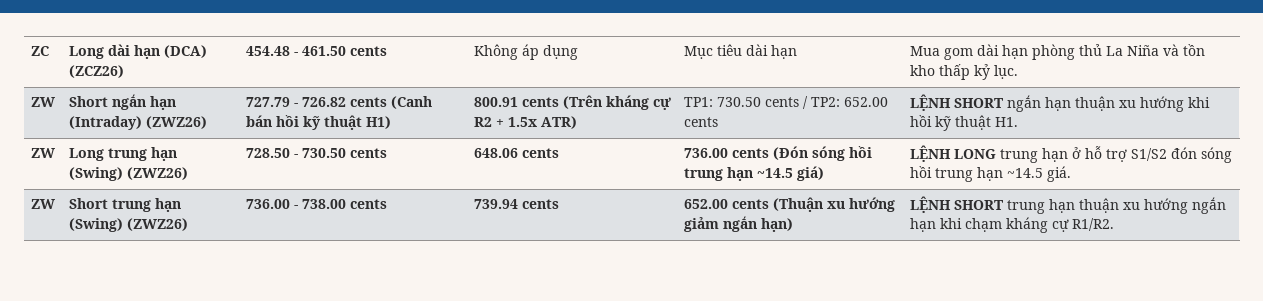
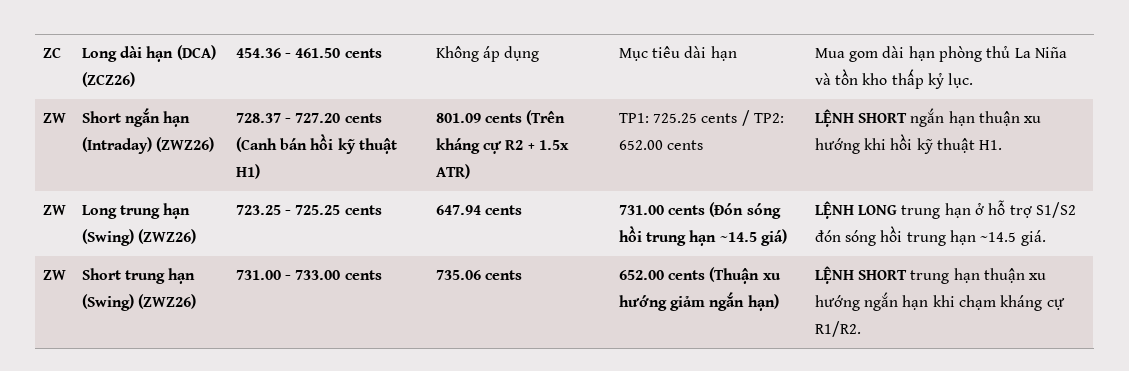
[245,46,290,56] 454.48 -> [235,48,281,58] 454.36
[245,97,346,107] 727.79 - 726.82 -> [235,113,341,123] 728.37 - 727.20
[473,97,518,107] 800.91 -> [435,113,481,123] 801.09
[716,97,761,107] 730.50 -> [653,113,698,123] 725.25
[245,148,387,158] [473,148,559,158] [683,148,728,158] 728.50 - 730.50 cents | 648.06 cents | 736.00 -> [235,205,382,215] [435,205,523,215] [618,205,664,215] 723.25 - 725.25 cents | 647.94 cents | 731.00
[245,199,387,209] [473,199,518,209] 736.00 - 738.00 cents | 739.94 -> [235,270,382,280] [435,270,481,280] 731.00 - 733.00 cents | 735.06

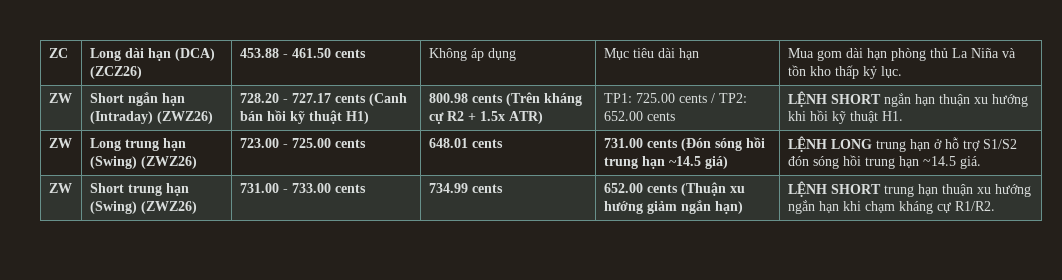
[235,48,281,58] 454.36 -> [239,48,279,58] 453.88
[235,113,341,123] 728.37 - 727.20 -> [239,93,331,103] 728.20 - 727.17
[435,113,481,123] 801.09 -> [428,93,468,103] 800.98
[653,113,698,123] 725.25 -> [635,93,675,103] 725.00
[235,205,382,215] [435,205,481,215] 723.25 - 725.25 cents | 647.94 -> [239,138,366,148] [428,138,468,148] 723.00 - 725.00 cents | 648.01
[435,270,481,280] 735.06 -> [428,183,468,193] 734.99

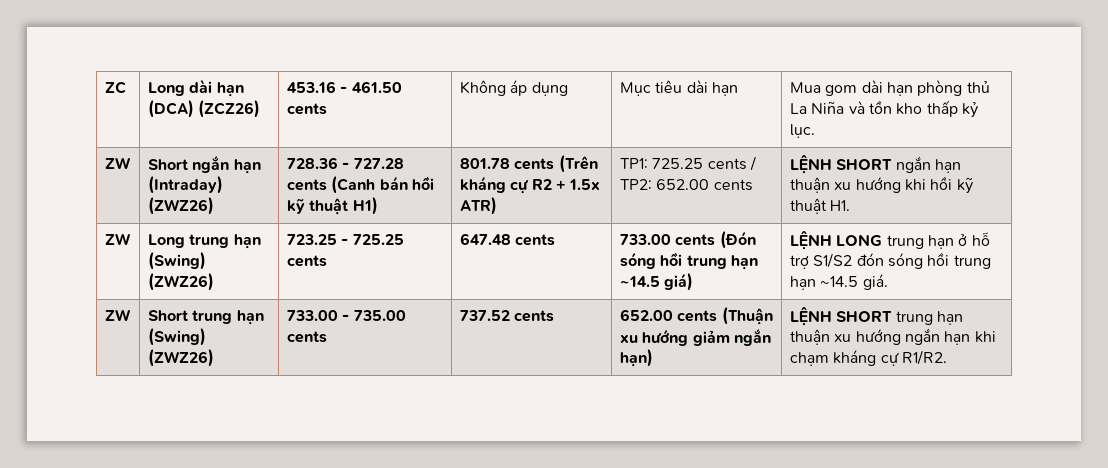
[239,48,279,58] 453.88 -> [286,81,336,93] 453.16
[239,93,331,103] 728.20 - 727.17 -> [286,157,404,169] 728.36 - 727.28
[428,93,468,103] 800.98 -> [459,158,510,169] 801.78
[635,93,675,103] 725.00 -> [652,158,704,169] 725.25
[239,138,366,148] [428,138,503,148] [603,138,643,148] 723.00 - 725.00 cents | 648.01 cents | 731.00 -> [286,234,404,245] [286,255,327,267] [459,233,556,246] [619,234,671,245] 723.25 - 725.25 cents | 647.48 cents | 733.00
[239,183,366,193] [428,183,468,193] 731.00 - 733.00 cents | 734.99 -> [286,310,406,321] [286,331,327,343] [459,310,510,321] 733.00 - 735.00 cents | 737.52

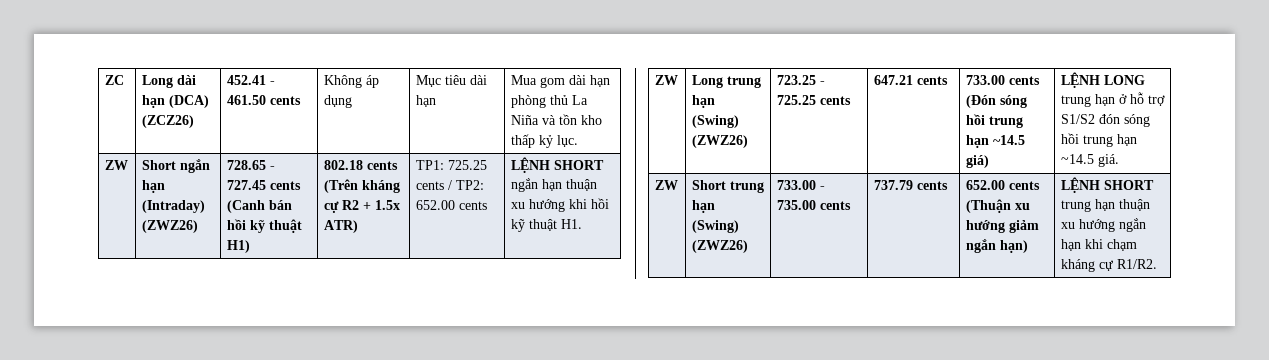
[286,81,336,93] 453.16 -> [226,75,266,85] 452.41
[286,157,404,169] 728.36 - 727.28 -> [226,160,275,170] [226,180,266,190] 728.65 - 727.45
[459,158,510,169] 801.78 -> [323,160,363,170] 802.18
[459,233,511,245] 647.48 -> [873,75,913,85] 647.21
[459,310,510,321] 737.52 -> [873,180,913,190] 737.79

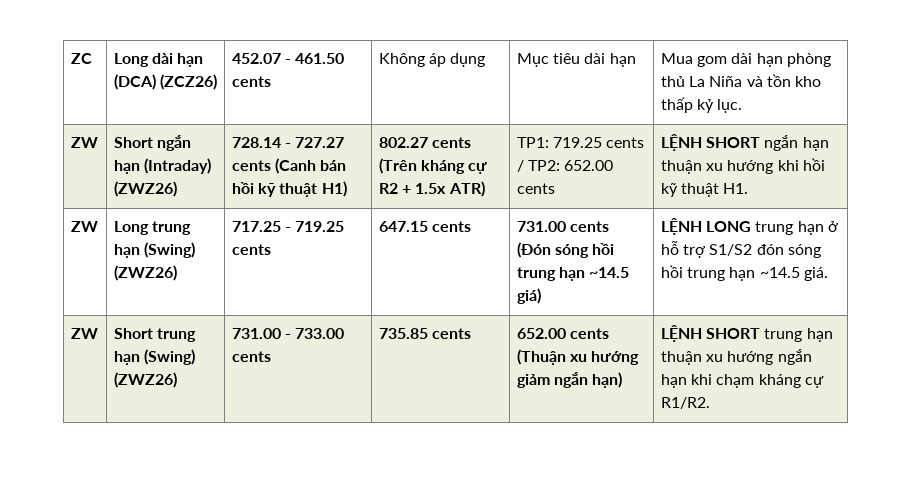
[226,75,266,85] 452.41 -> [231,53,281,64] 452.07
[226,160,275,170] [226,180,266,190] 728.65 - 727.45 -> [231,137,345,148] 728.14 - 727.27
[323,160,363,170] 802.18 -> [378,137,428,148] 802.27
[447,160,487,170] 725.25 -> [553,137,603,148] 719.25
[776,75,825,85] [776,95,851,105] [873,75,948,85] [965,75,1005,85] 723.25 - 725.25 cents | 647.21 cents | 733.00 -> [231,221,345,232] [231,244,271,255] [378,221,472,232] [516,221,566,232] 717.25 - 719.25 cents | 647.15 cents | 731.00
[776,180,825,190] [776,200,851,210] [873,180,913,190] 733.00 - 735.00 cents | 737.79 -> [231,328,345,339] [231,351,271,362] [378,328,428,339] 731.00 - 733.00 cents | 735.85

